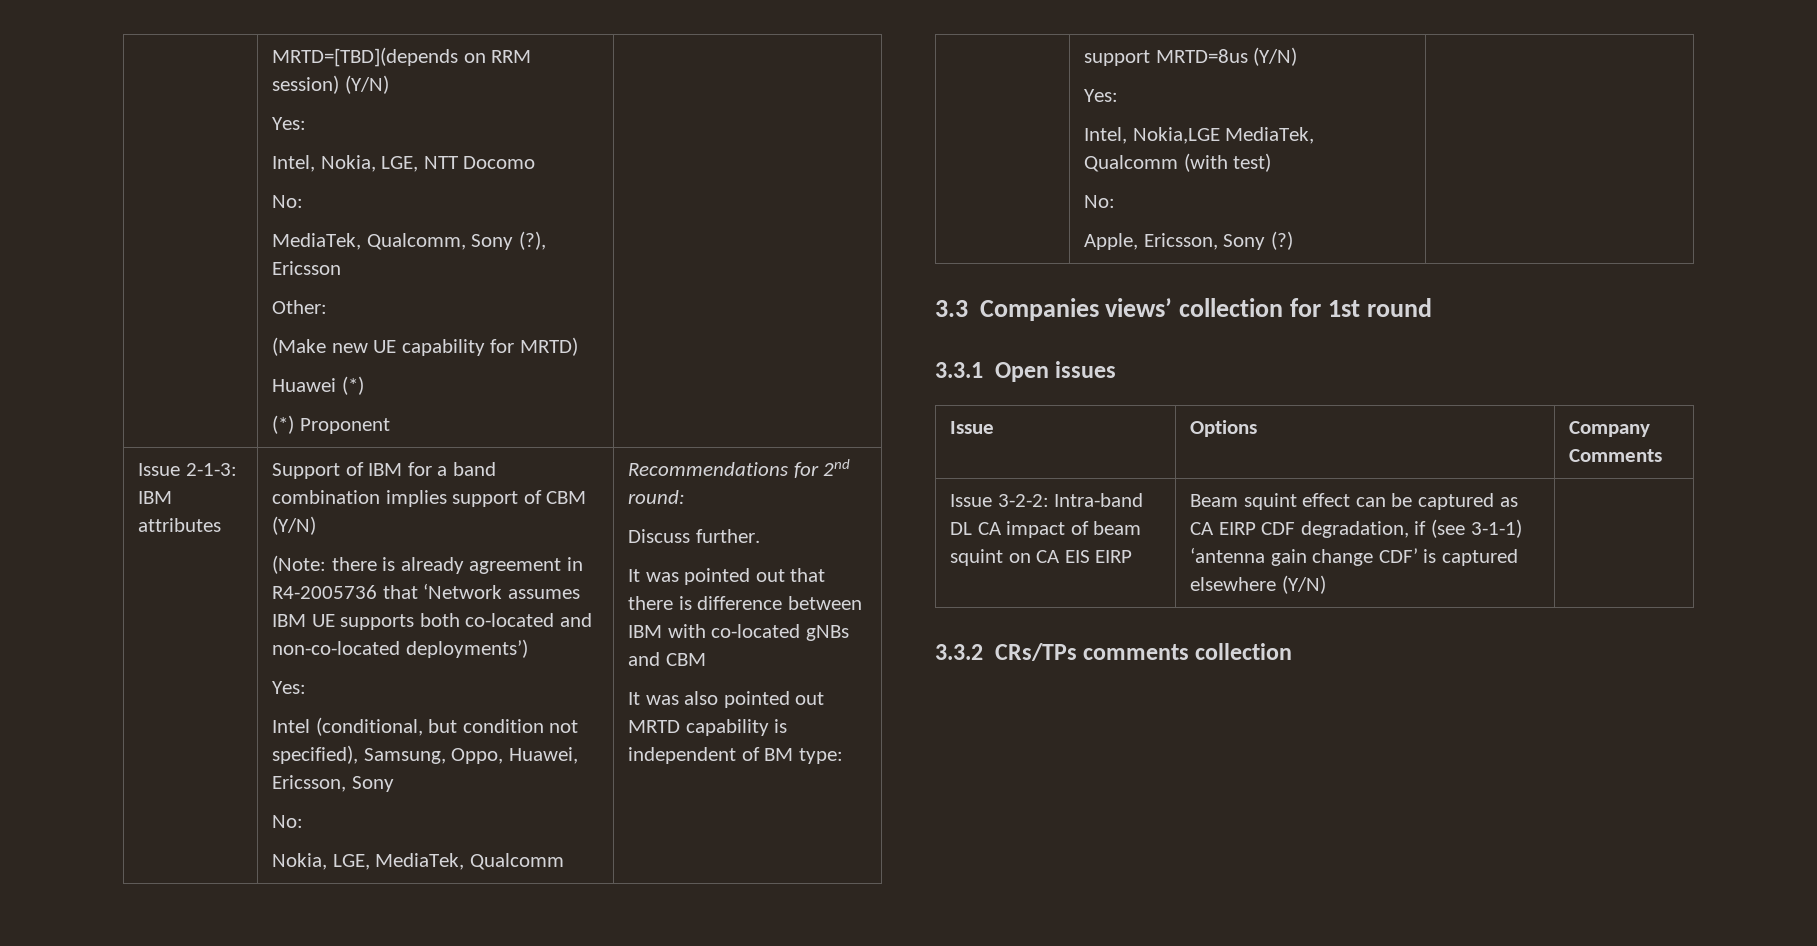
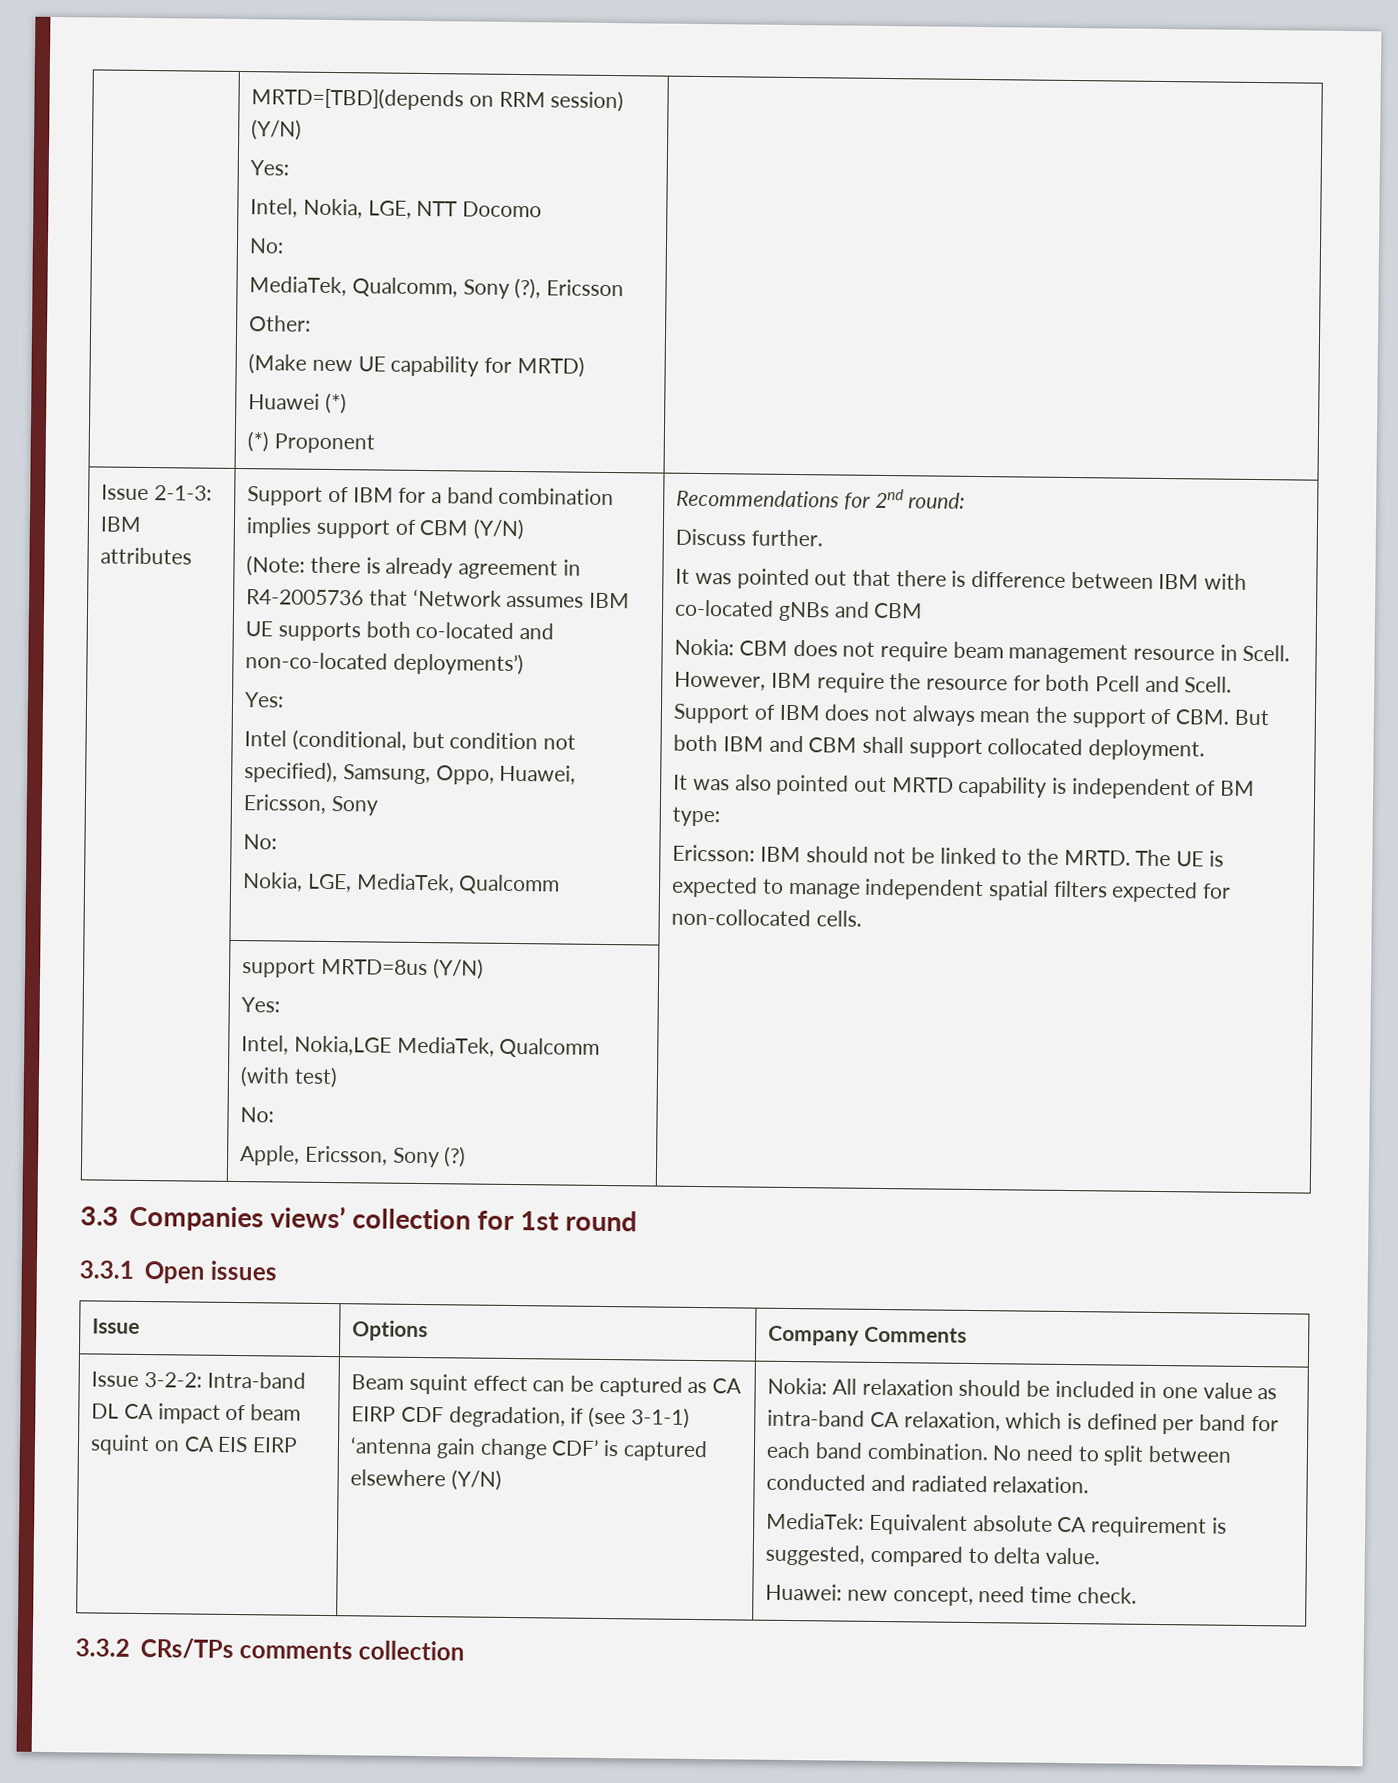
(706, 659) none -> [674,638,1291,664] [674,671,1233,693] [673,703,1269,728] [673,734,1205,761] // Nokia: CBM does not require beam management resource in Scell. However, IBM require the resource for both Pcell and Scell. Support of IBM does not always mean the support of CBM. But both IBM and CBM shall support collocated deployment.
(843, 756) none -> [672,844,1224,867] [671,876,1231,903] [671,908,862,927] // Ericsson: IBM should not be linked to the MRTD. The UE is expected to manage independent spatial filters expected for non-collocated cells.
(1326, 584) none -> [767,1377,1278,1400] [767,1409,1279,1435] [766,1441,1232,1466] [766,1473,1090,1494] [766,1512,1227,1538] [765,1544,1100,1567] [765,1583,1137,1607] Nokia: All relaxation should be included in one value as intra-band CA relaxation, which is defined per band for each band combination. No need to split between conducted and radiated relaxation. // MediaTek: Equivalent absolute CA requirement is suggested, compared to delta value. // Huawei: new concept, need time check.

